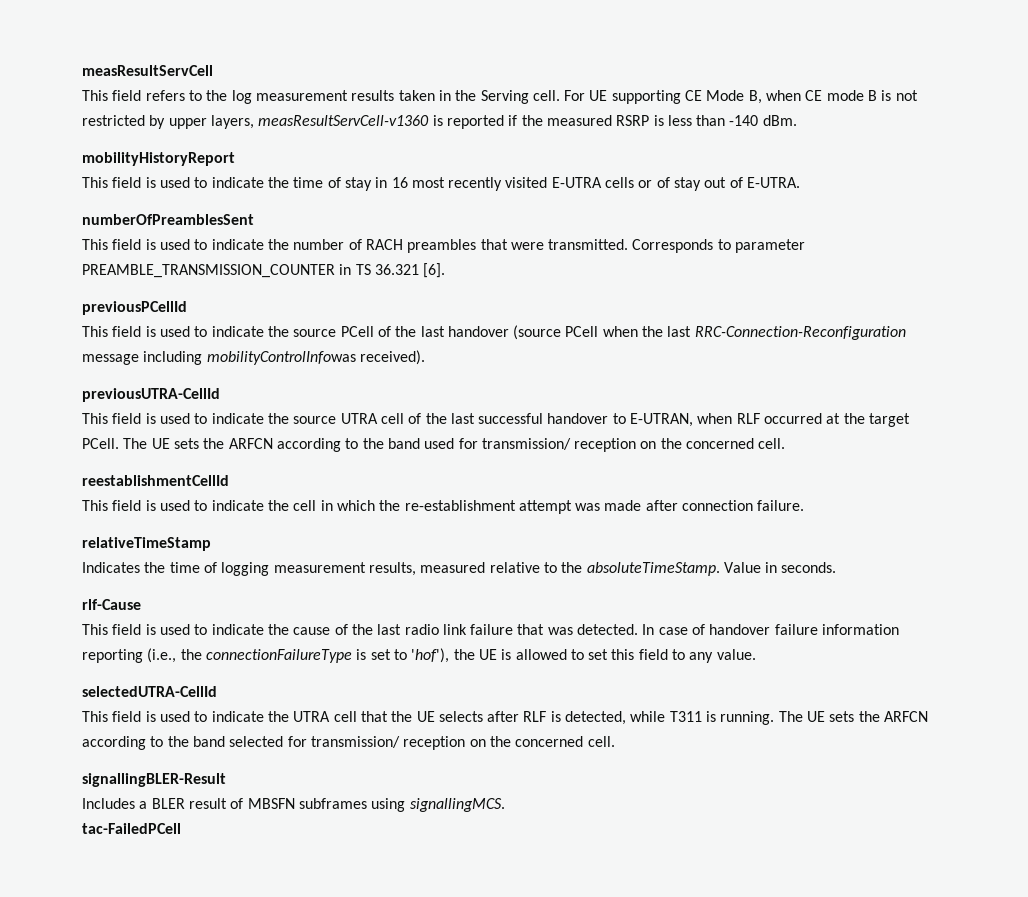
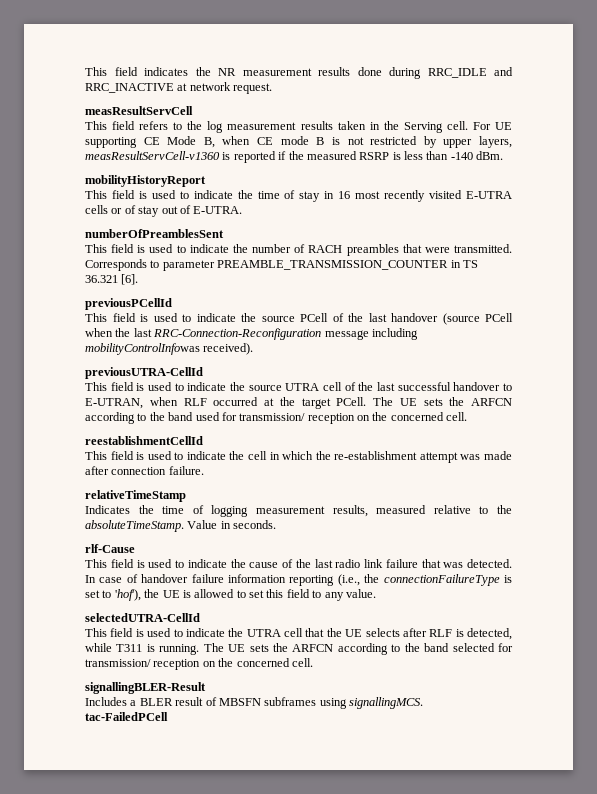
(82, 70) none -> [85,67,513,79] [85,82,273,94] This field indicates the NR measurement results done during RRC_IDLE and RRC_INACTIVE at network request. //

